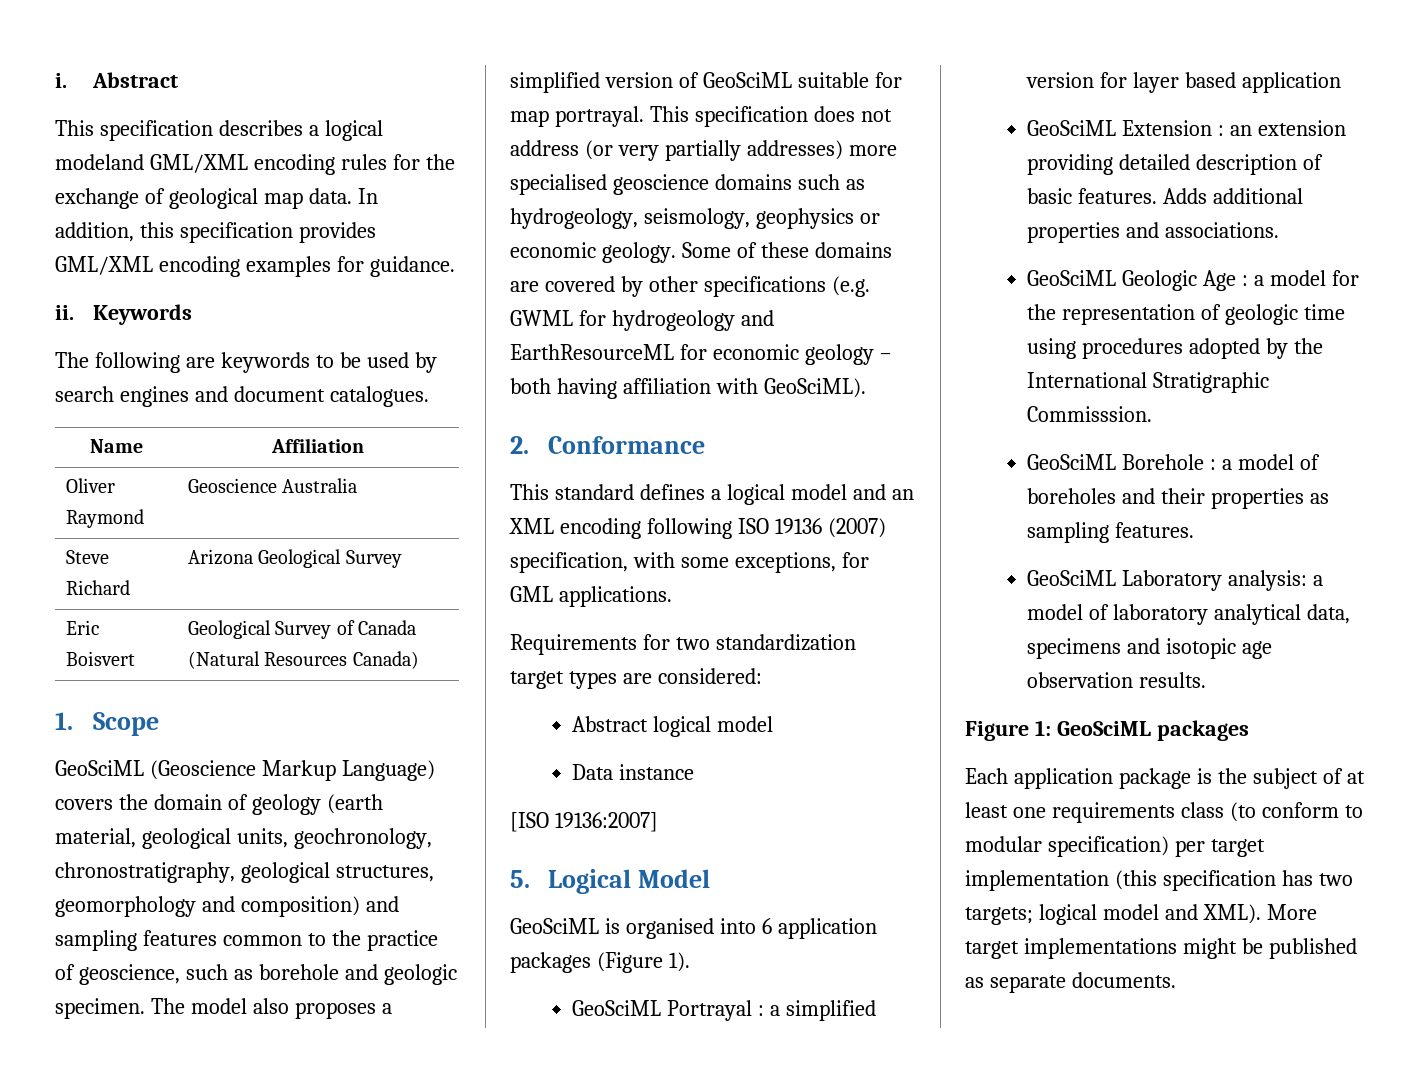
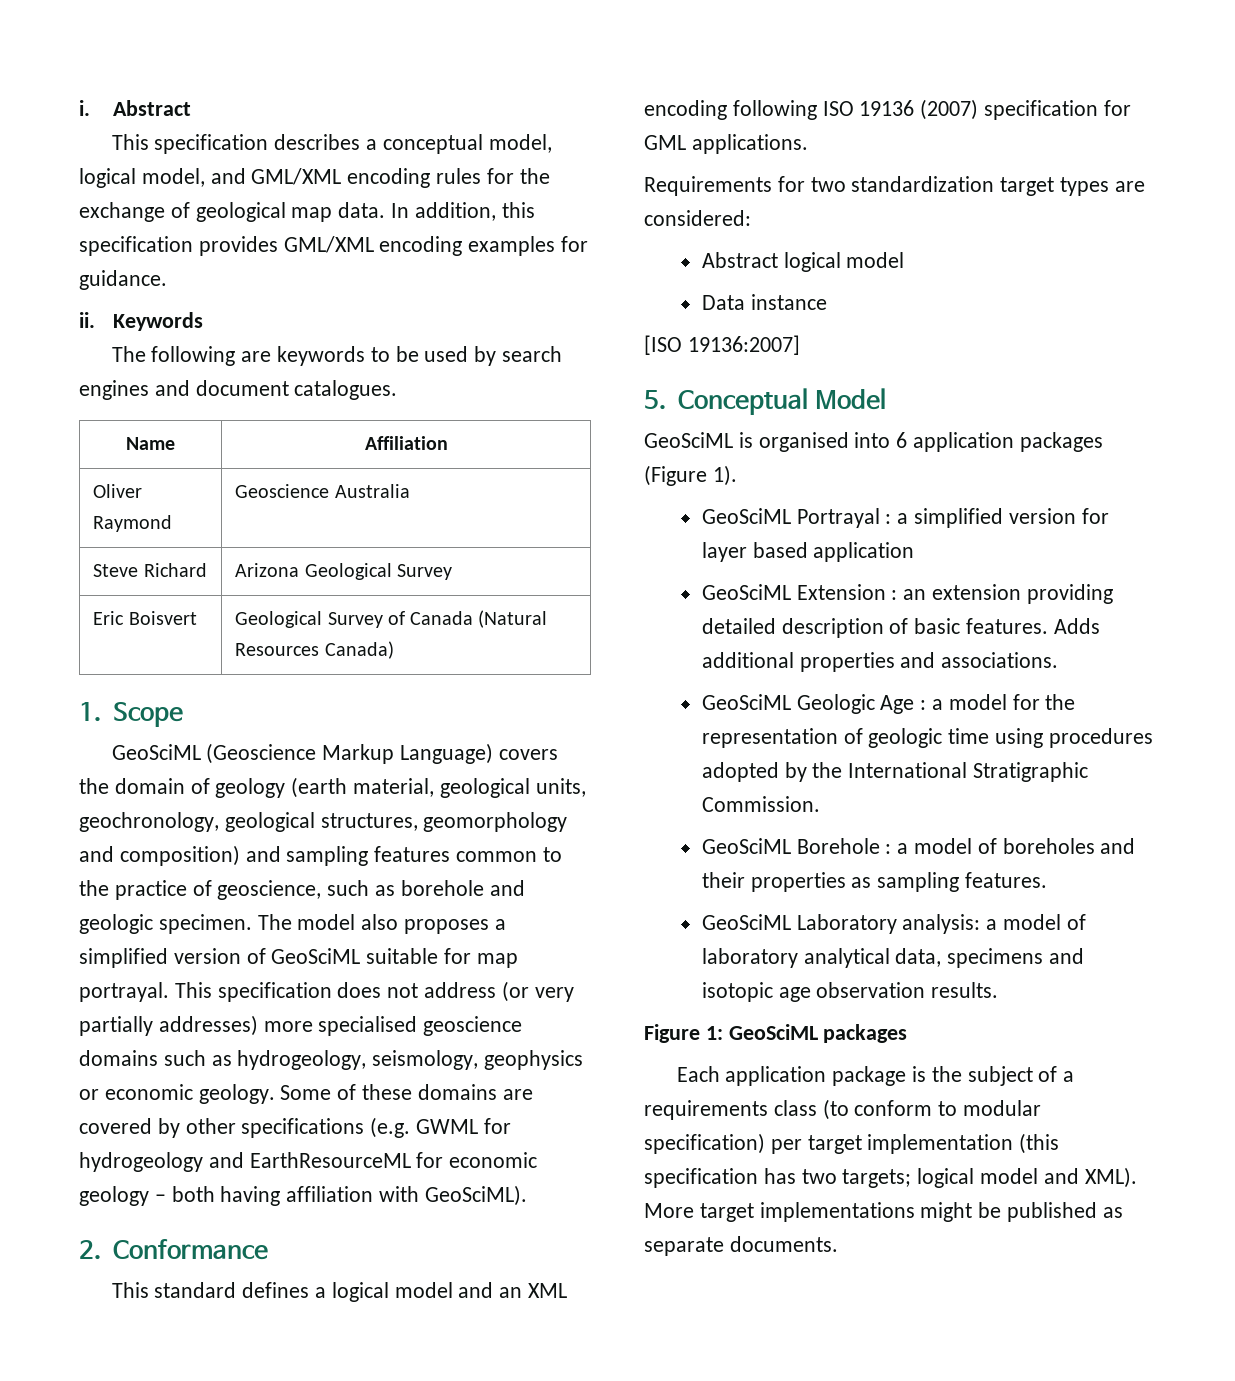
[324,120,383,141] [55,154,144,170] logical modeland -> [382,134,552,154] [79,168,246,188] conceptual model, logical model, and
[55,862,235,883] chronostratigraphy, -> (219, 822) none
[510,552,836,573] specification, with some exceptions, -> [984,100,1099,120] specification
[548,869,632,894] Logical -> [678,388,809,415] Conceptual
[1027,406,1153,422] Commisssion. -> [701,796,820,812] Commission.
[1346,771,1365,784] [965,802,1046,818] at least one -> [1063,1071,1075,1082] a

